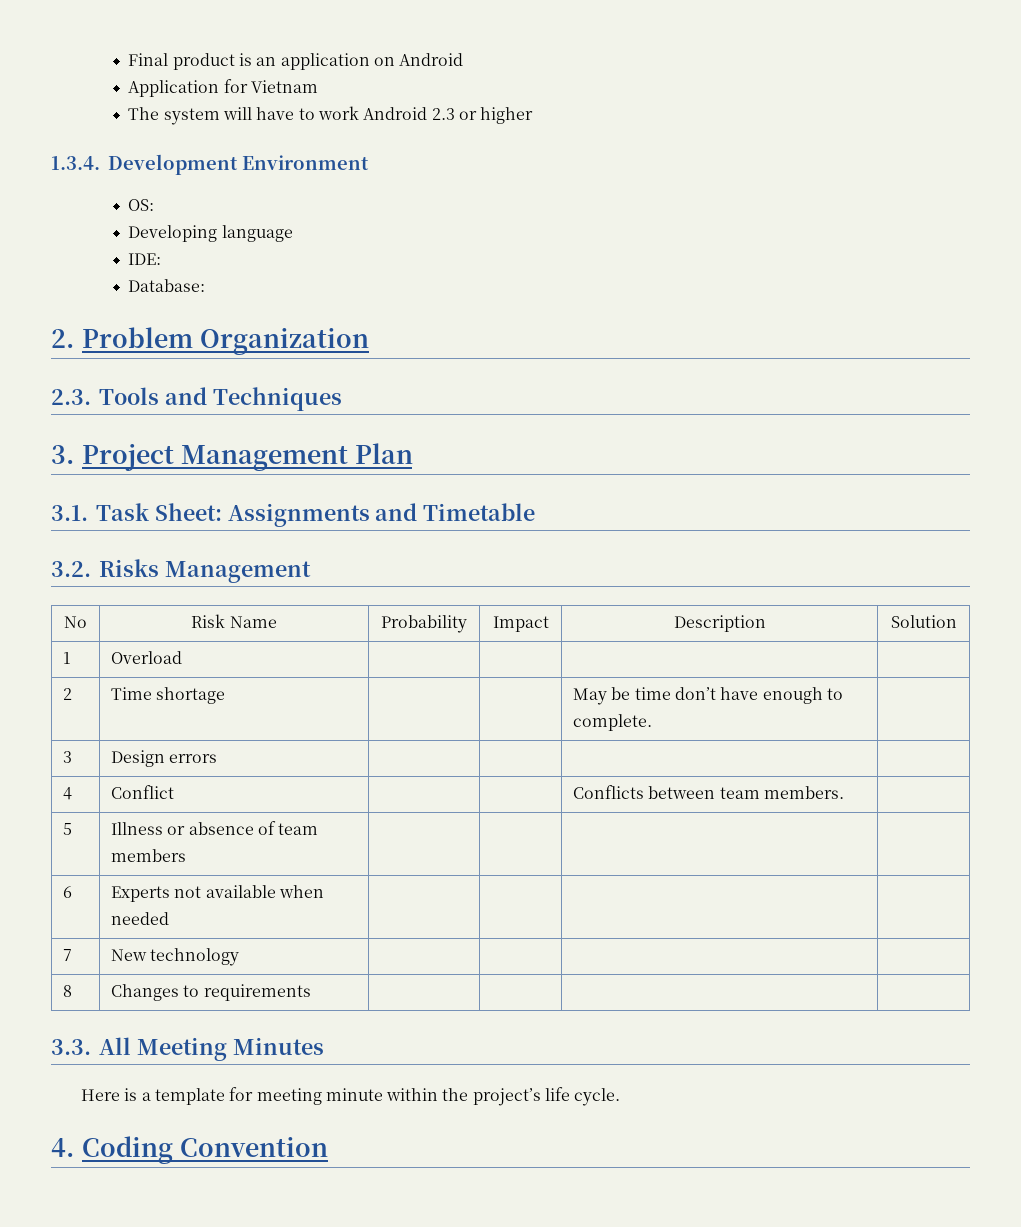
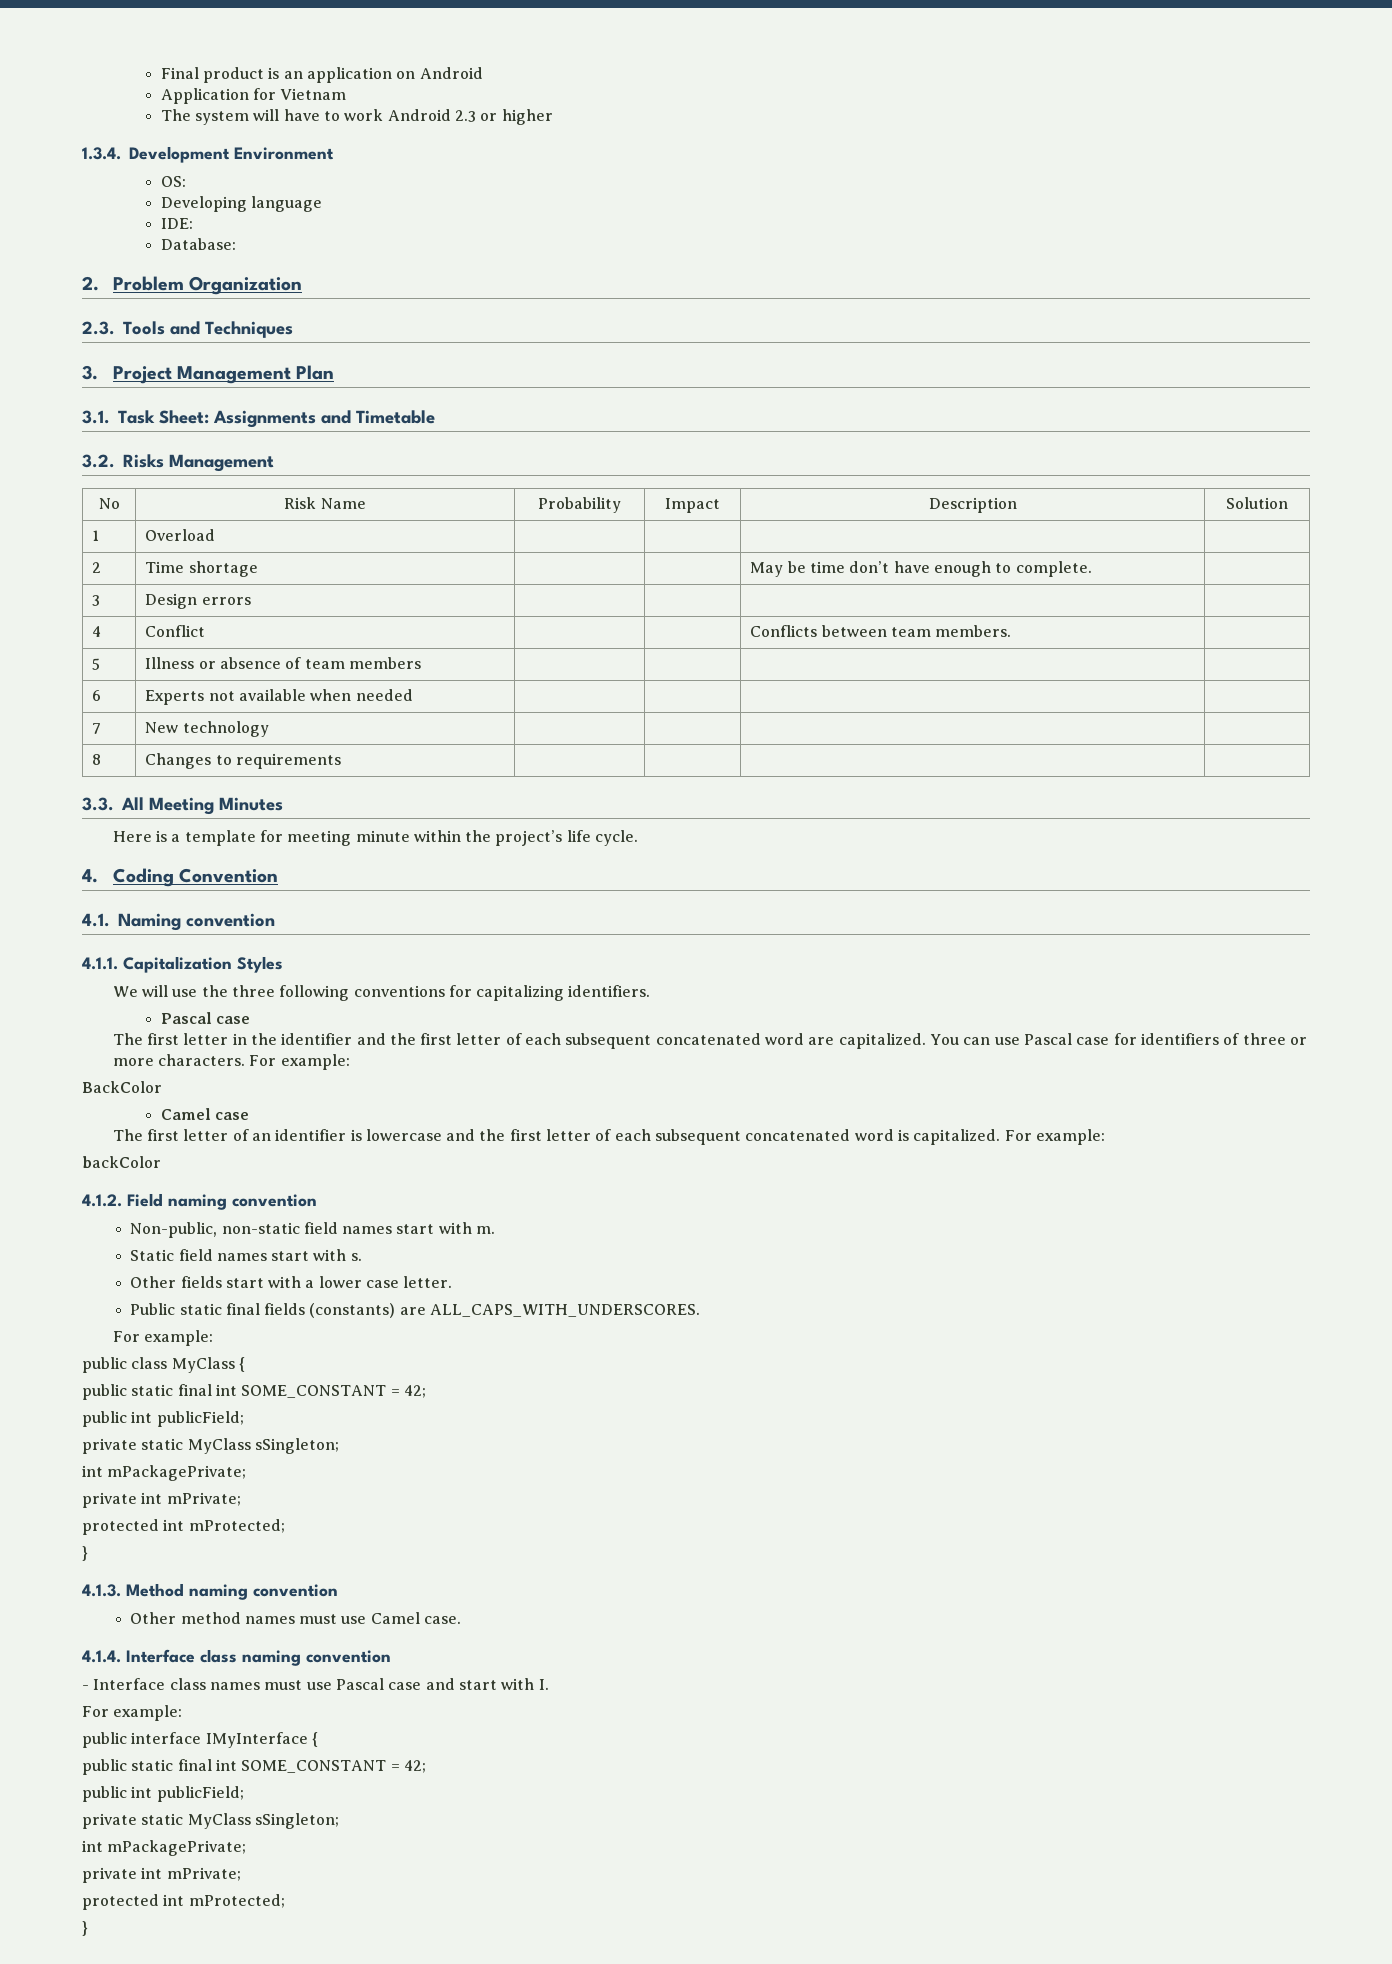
(328, 1147) none -> [82,913,275,931] [82,956,283,973] [112,985,651,1001] [160,1012,251,1024] [112,1033,1307,1049] [112,1054,350,1070] [82,1081,162,1093] [160,1108,250,1120] [112,1129,1105,1145] [82,1156,161,1168] [82,1193,317,1210] [130,1222,496,1238] [130,1249,362,1261] [130,1276,453,1288] [130,1303,701,1318] [112,1330,213,1346] [82,1357,245,1373] [82,1384,426,1400] [82,1411,244,1427] [82,1438,339,1454] [82,1465,247,1481] [82,1492,241,1508] [82,1519,285,1535] [82,1546,88,1561] [82,1583,338,1600] [130,1612,462,1624] [82,1649,391,1666] [82,1678,549,1690] [82,1705,183,1721] [82,1732,318,1748] [82,1759,426,1775] [82,1786,244,1802] [82,1813,339,1829] [82,1840,247,1856] [82,1867,241,1883] [82,1894,285,1910] [82,1921,88,1936] // 4.1. Naming convention // 4.1.1. Capitalization Styles // We will use the three following conventions for capitalizing identifiers. // Pascal case // The first letter in the identifier and the first letter of each subsequent concatenated word are capitalized. You can use Pascal case for identifiers of three or more characters. For example: // BackColor // Camel case // The first letter of an identifier is lowercase and the first letter of each subsequent concatenated word is capitalized. For example: // backColor // 4.1.2. Field naming convention // Non-public, non-static field names start with m. // Static field names start with s. // Other fields start with a lower case letter. // Public static final fields (constants) are ALL_CAPS_WITH_UNDERSCORES. // For example: // public class MyClass { // public static final int SOME_CONSTANT = 42; // public int publicField; // private static MyClass sSingleton; // int mPackagePrivate; // private int mPrivate; // protected int mProtected; // } // 4.1.3. Method naming convention // Other method names must use Camel case. // 4.1.4. Interface class naming convention // - Interface class names must use Pascal case and start with I. // For example: // public interface IMyInterface { // public static final int SOME_CONSTANT = 42; // public int publicField; // private static MyClass sSingleton; // int mPackagePrivate; // private int mPrivate; // protected int mProtected; // }

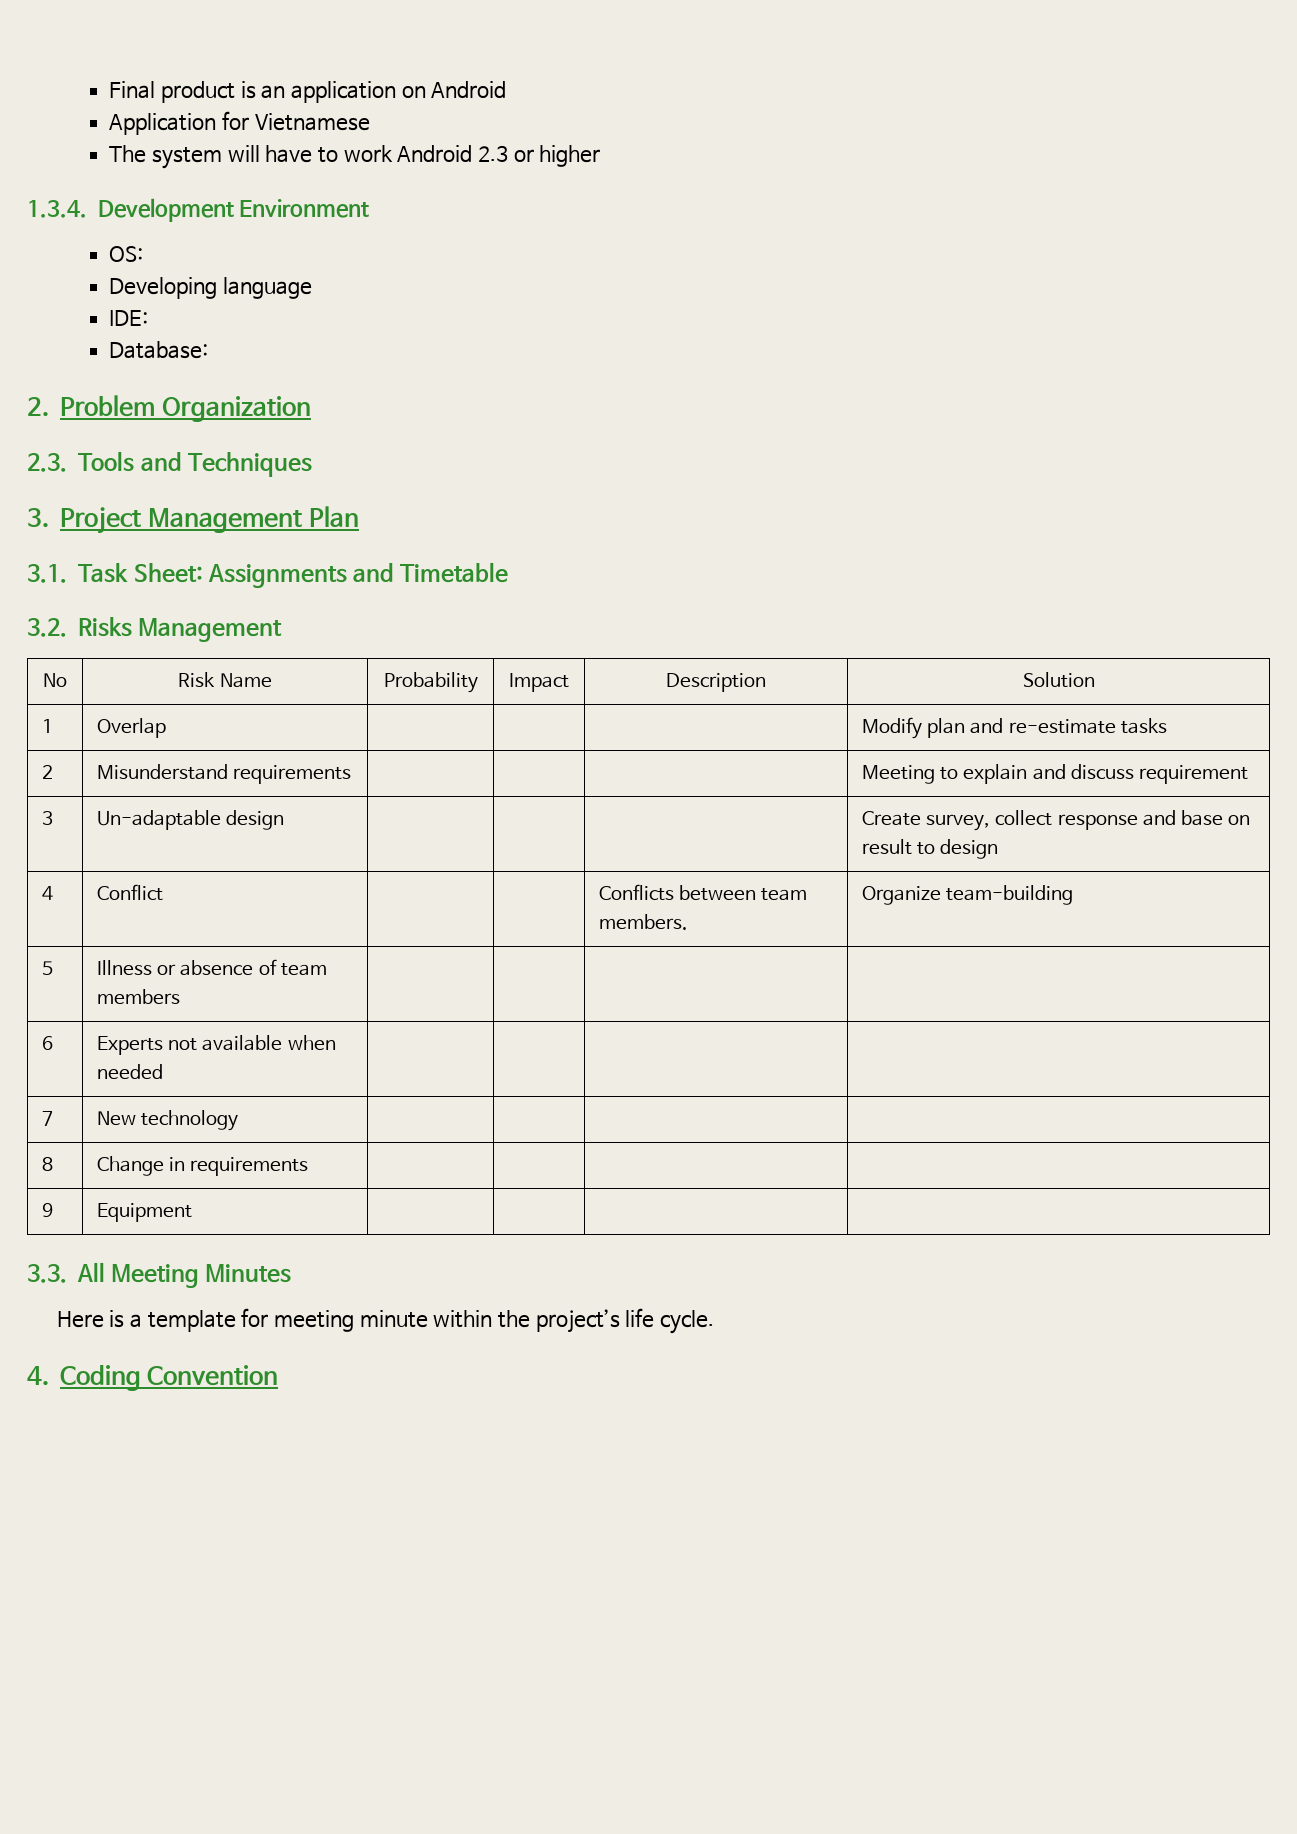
[280,88,347,100] Vietnam -> [254,113,370,131] Vietnamese
[145,529,216,541] [92,562,102,573] [145,561,258,577] [750,561,1092,577] [92,595,101,606] [145,593,251,609] Overload | | | | // 2 | Time shortage | | | May be time don’t have enough to complete. | // 3 | Design errors | | | | -> [97,718,167,738] [862,717,1167,739] [42,765,54,779] [97,764,352,784] [862,764,1248,784] [42,811,54,825] [97,810,285,830] [862,810,1250,831] [862,839,999,859] Overlap | | | | Modify plan and re-estimate tasks // 2 | Misunderstand requirements | | | | Meeting to explain and discuss requirement // 3 | Un-adaptable design | | | | Create survey, collect response and base on result to design
(1012, 631) none -> [862,885,1074,905] Organize team-building
[145,753,342,769] Changes to requirements | | | | -> [97,1156,309,1176] [42,1203,54,1217] [97,1203,193,1222] Change in requirements | | | | // 9 | Equipment | | | |
[82,913,275,931] [82,956,283,973] [112,985,651,1001] [160,1012,251,1024] [112,1033,1307,1049] [112,1054,350,1070] [82,1081,162,1093] [160,1108,250,1120] [112,1129,1105,1145] [82,1156,161,1168] [82,1193,317,1210] [130,1222,496,1238] [130,1249,362,1261] [130,1276,453,1288] [130,1303,701,1318] [112,1330,213,1346] [82,1357,245,1373] [82,1384,426,1400] [82,1411,244,1427] [82,1438,339,1454] [82,1465,247,1481] [82,1492,241,1508] [82,1519,285,1535] [82,1546,88,1561] [82,1583,338,1600] [130,1612,462,1624] [82,1649,391,1666] [82,1678,549,1690] [82,1705,183,1721] [82,1732,318,1748] [82,1759,426,1775] [82,1786,244,1802] [82,1813,339,1829] [82,1840,247,1856] [82,1867,241,1883] [82,1894,285,1910] [82,1921,88,1936] // 4.1. Naming convention // 4.1.1. Capitalization Styles // We will use the three following conventions for capitalizing identifiers. // Pascal case // The first letter in the identifier and the first letter of each subsequent concatenated word are capitalized. You can use Pascal case for identifiers of three or more characters. For example: // BackColor // Camel case // The first letter of an identifier is lowercase and the first letter of each subsequent concatenated word is capitalized. For example: // backColor // 4.1.2. Field naming convention // Non-public, non-static field names start with m. // Static field names start with s. // Other fields start with a lower case letter. // Public static final fields (constants) are ALL_CAPS_WITH_UNDERSCORES. // For example: // public class MyClass { // public static final int SOME_CONSTANT = 42; // public int publicField; // private static MyClass sSingleton; // int mPackagePrivate; // private int mPrivate; // protected int mProtected; // } // 4.1.3. Method naming convention // Other method names must use Camel case. // 4.1.4. Interface class naming convention // - Interface class names must use Pascal case and start with I. // For example: // public interface IMyInterface { // public static final int SOME_CONSTANT = 42; // public int publicField; // private static MyClass sSingleton; // int mPackagePrivate; // private int mPrivate; // protected int mProtected; // } -> (279, 1375) none

